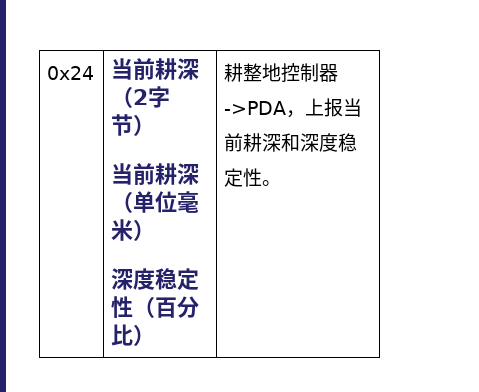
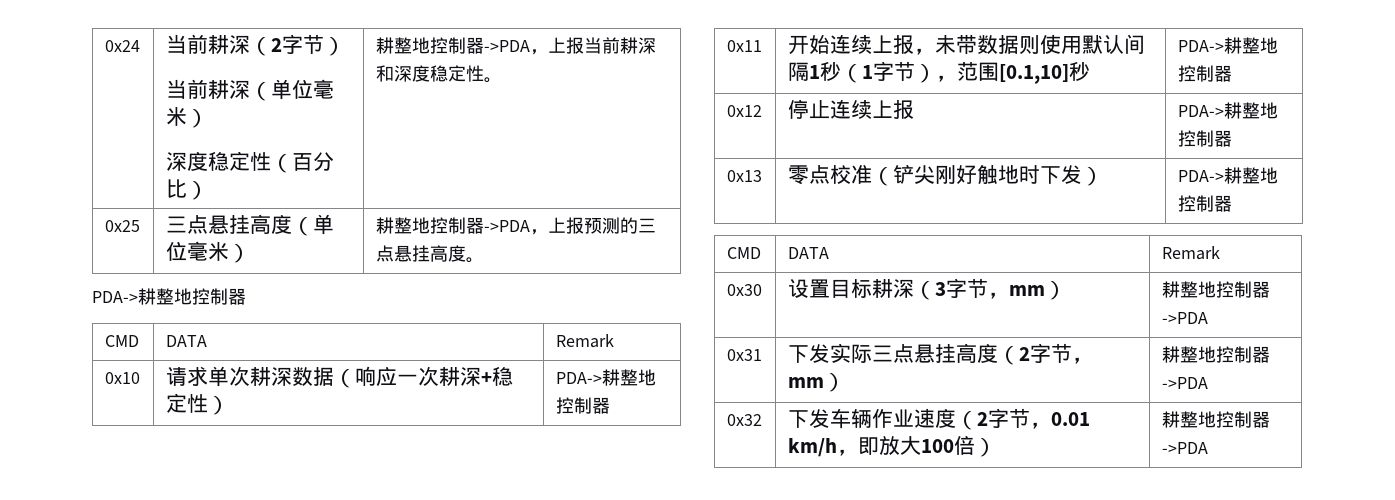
(282, 183) none -> [104,220,140,232] [165,214,334,236] [165,241,250,263] [375,217,656,235] [375,245,484,263] [92,288,246,305] [104,335,139,347] [165,335,207,347] [555,334,614,348] [104,372,140,384] [165,366,513,388] [165,393,229,415] [555,369,656,386] [555,397,610,414] [726,40,762,52] [787,34,1145,55] [787,61,1090,84] [1177,37,1278,54] [1177,65,1232,82] [726,105,762,117] [787,99,914,120] [1177,102,1278,119] [1177,130,1232,147] [726,170,762,182] [787,164,1103,186] [1177,167,1278,184] [1177,195,1232,212] [726,247,761,259] [787,247,829,259] [1161,246,1220,260] [726,284,762,296] [787,278,1066,300] [1161,281,1270,298] [1161,312,1208,324] [726,349,762,361] [787,343,1093,365] [787,372,845,392] [1161,346,1270,363] [1161,377,1208,389] [726,414,762,426] [787,408,1090,430] [787,435,996,457] [1161,411,1270,428] [1161,442,1208,454] // 0x25 | 三点悬挂高度（单位毫米） | 耕整地控制器->PDA，上报预测的三点悬挂高度。 // PDA->耕整地控制器 // CMD | DATA | Remark // 0x10 | 请求单次耕深数据（响应一次耕深+稳定性） | PDA->耕整地控制器 // 0x11 | 开始连续上报，未带数据则使用默认间隔1秒（1字节），范围[0.1,10]秒 | PDA->耕整地控制器 // 0x12 | 停止连续上报 | PDA->耕整地控制器 // 0x13 | 零点校准（铲尖刚好触地时下发） | PDA->耕整地控制器 // CMD | DATA | Remark // 0x30 | 设置目标耕深（3字节，mm） | 耕整地控制器->PDA // 0x31 | 下发实际三点悬挂高度（2字节，mm） | 耕整地控制器->PDA // 0x32 | 下发车辆作业速度（2字节，0.01 km/h，即放大100倍） | 耕整地控制器->PDA

